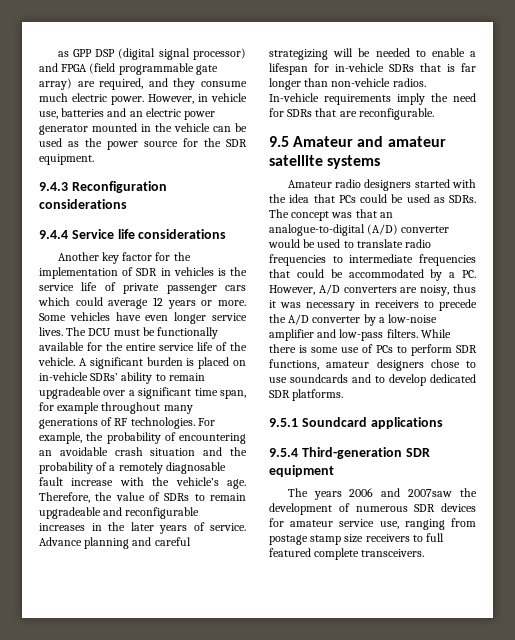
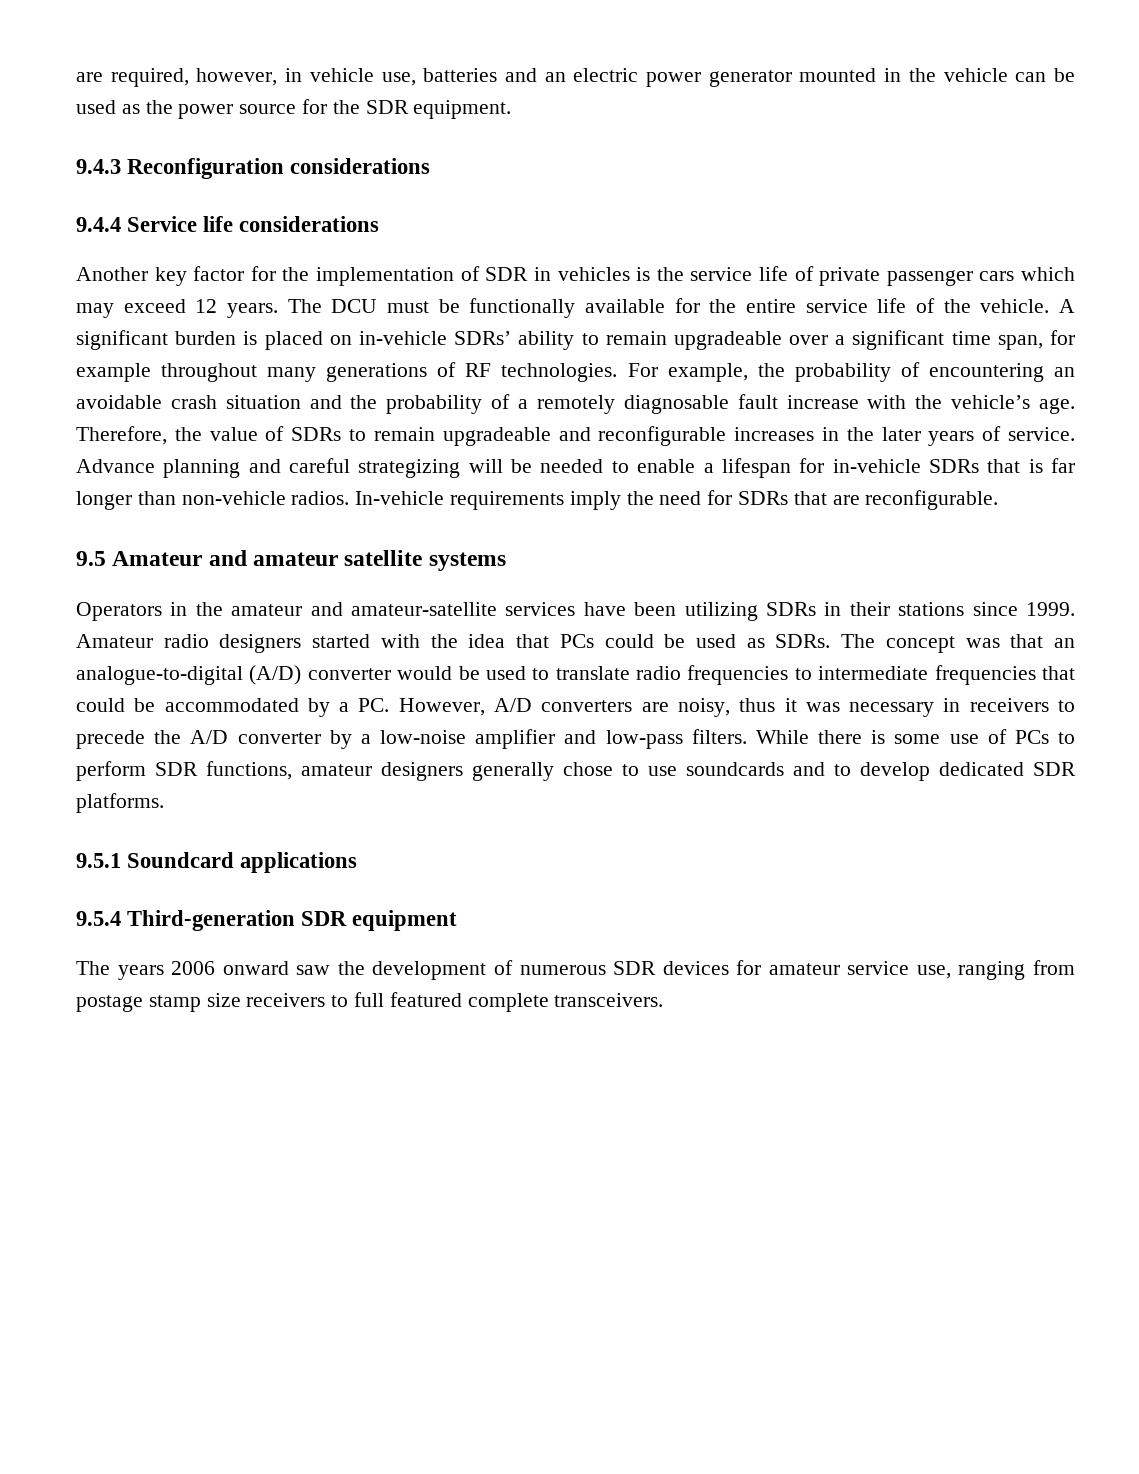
[57,48,246,60] [39,63,218,75] [39,78,247,90] [39,93,194,105] as GPP DSP (digital signal processor) and FPGA (field programmable gate array) are required, and they consume much electric power. However, -> [76,68,278,87] are required, however,
[75,297,246,309] [39,312,247,324] [39,327,63,336] could average 12 years or more. Some vehicles have even longer service lives. -> [76,299,278,318] may exceed 12 years.
(381, 162) none -> [76,602,1075,621] Operators in the amateur and amateur-satellite services have been utilizing SDRs in their stations since 1999.
(424, 365) none -> [472,762,554,781] generally
[381,488,453,497] and 2007saw -> [222,961,331,975] onward saw

